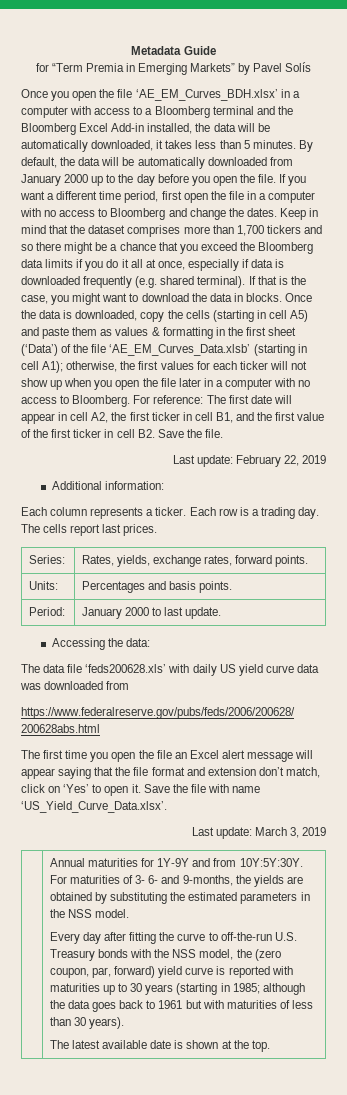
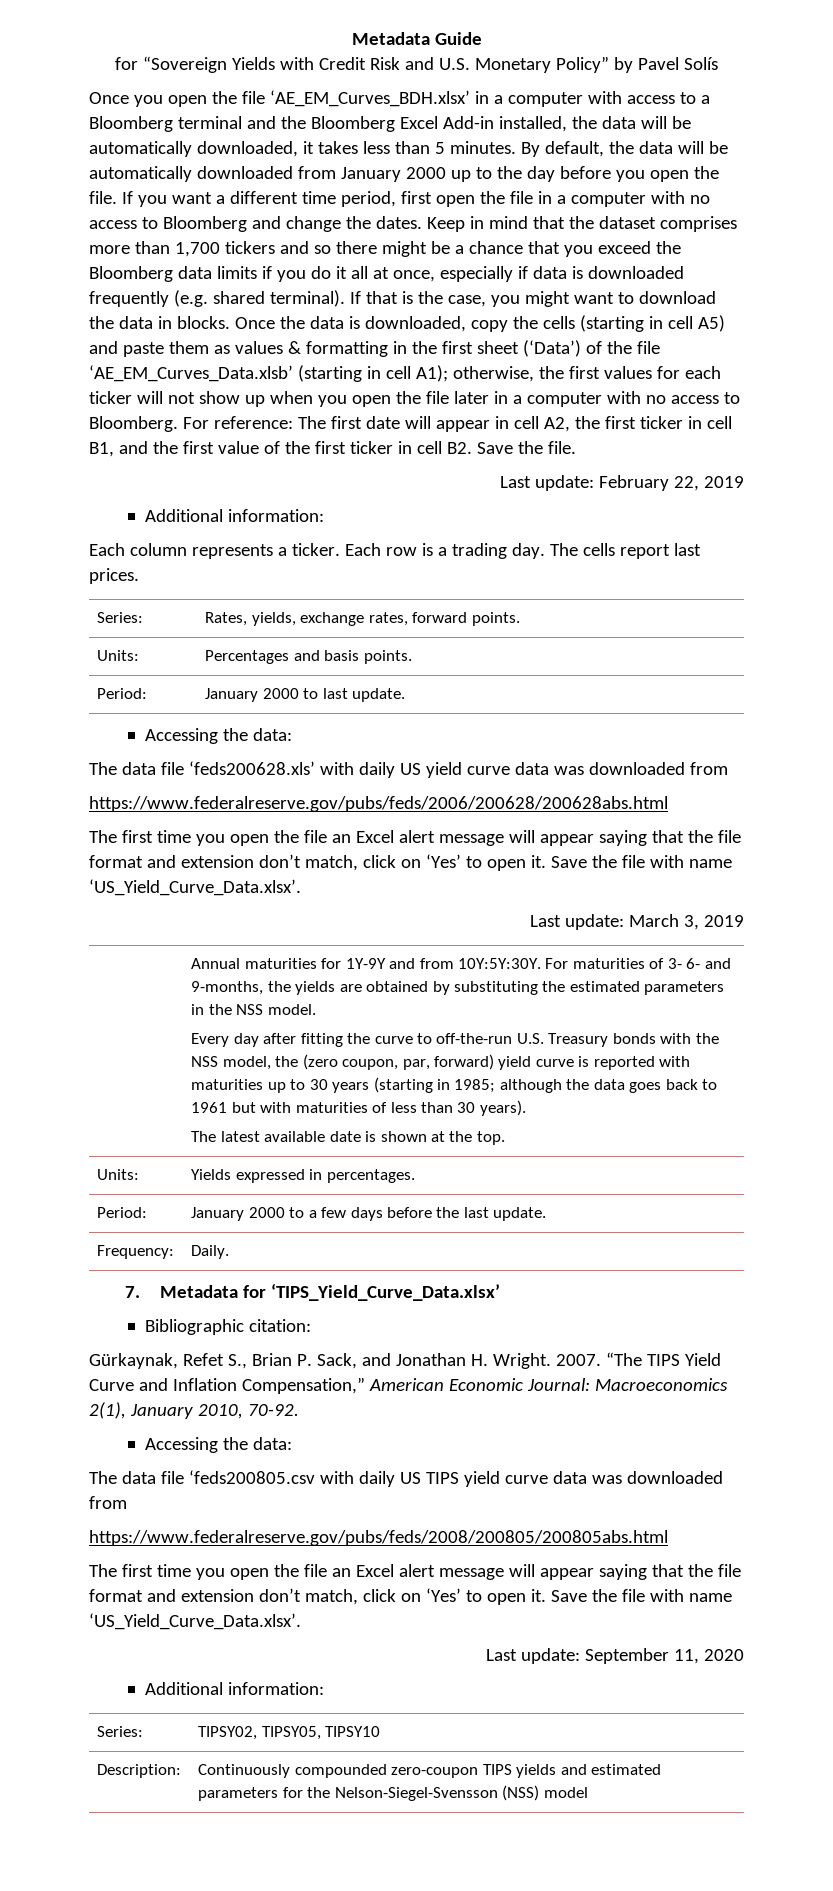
[51,63,236,75] “Term Premia in Emerging Markets” -> [143,56,609,73] “Sovereign Yields with Credit Risk and U.S. Monetary Policy”
(270, 1046) none -> [97,1169,140,1180] [191,1169,415,1183] [97,1207,148,1218] [191,1207,547,1221] [97,1245,175,1259] [191,1245,230,1259] [124,1283,501,1301] [145,1319,312,1335] [89,1352,721,1369] [89,1377,728,1394] [89,1402,299,1419] [145,1437,293,1453] [89,1470,723,1487] [89,1496,127,1509] [89,1530,668,1546] [89,1564,741,1580] [89,1588,732,1605] [89,1613,301,1630] [486,1648,744,1664] [145,1682,325,1695] [97,1726,144,1737] [198,1726,381,1740] [97,1764,182,1778] [198,1764,661,1778] [198,1785,588,1801] // Units: | Yields expressed in percentages. // Period: | January 2000 to a few days before the last update. // Frequency: | Daily. // 7. Metadata for ‘TIPS_Yield_Curve_Data.xlsx’ // Bibliographic citation: // Gürkaynak, Refet S., Brian P. Sack, and Jonathan H. Wright. 2007. “The TIPS Yield Curve and Inflation Compensation,” American Economic Journal: Macroeconomics 2(1), January 2010, 70-92. // Accessing the data: // The data file ‘feds200805.csv with daily US TIPS yield curve data was downloaded from // https://www.federalreserve.gov/pubs/feds/2008/200805/200805abs.html // The first time you open the file an Excel alert message will appear saying that the file format and extension don’t match, click on ‘Yes’ to open it. Save the file with name ‘US_Yield_Curve_Data.xlsx’. // Last update: September 11, 2020 // Additional information: // Series: | TIPSY02, TIPSY05, TIPSY10 // Description: | Continuously compounded zero-coupon TIPS yields and estimated parameters for the Nelson-Siegel-Svensson (NSS) model

